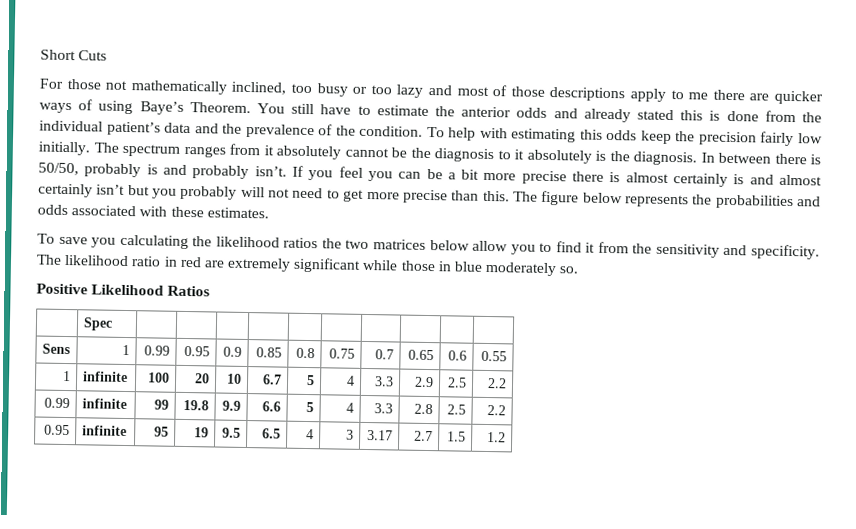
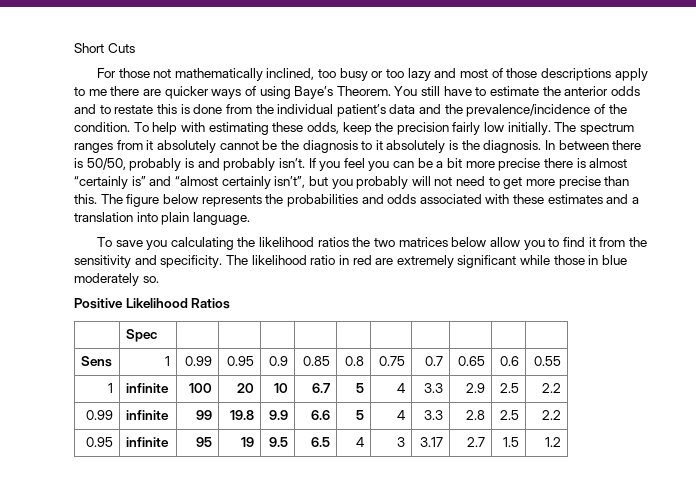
[583,108,674,123] already stated -> [99,105,154,114] to restate
[245,123,315,139] prevalence -> [466,104,591,117] prevalence/incidence
[579,129,638,141] this odds -> [272,122,339,134] these odds,
[673,173,823,187] [38,183,126,198] certainly is and almost certainly isn’t -> [74,176,306,189] “certainly is” and “almost certainly isn’t”,
[206,207,269,219] estimates. -> [547,194,640,204] [74,212,250,225] estimates and a translation into plain language.

